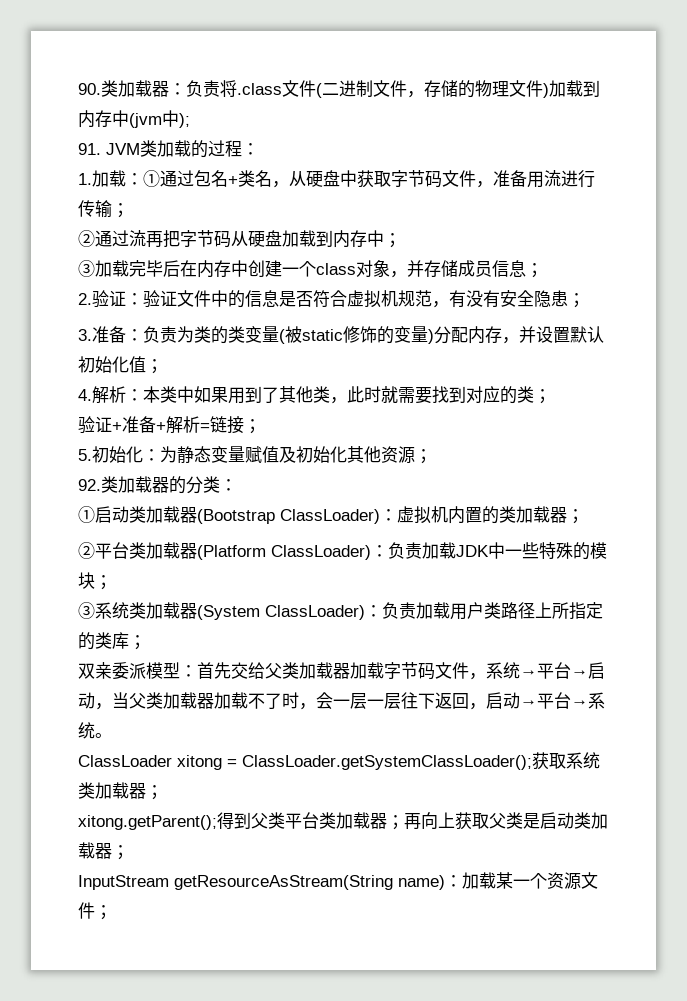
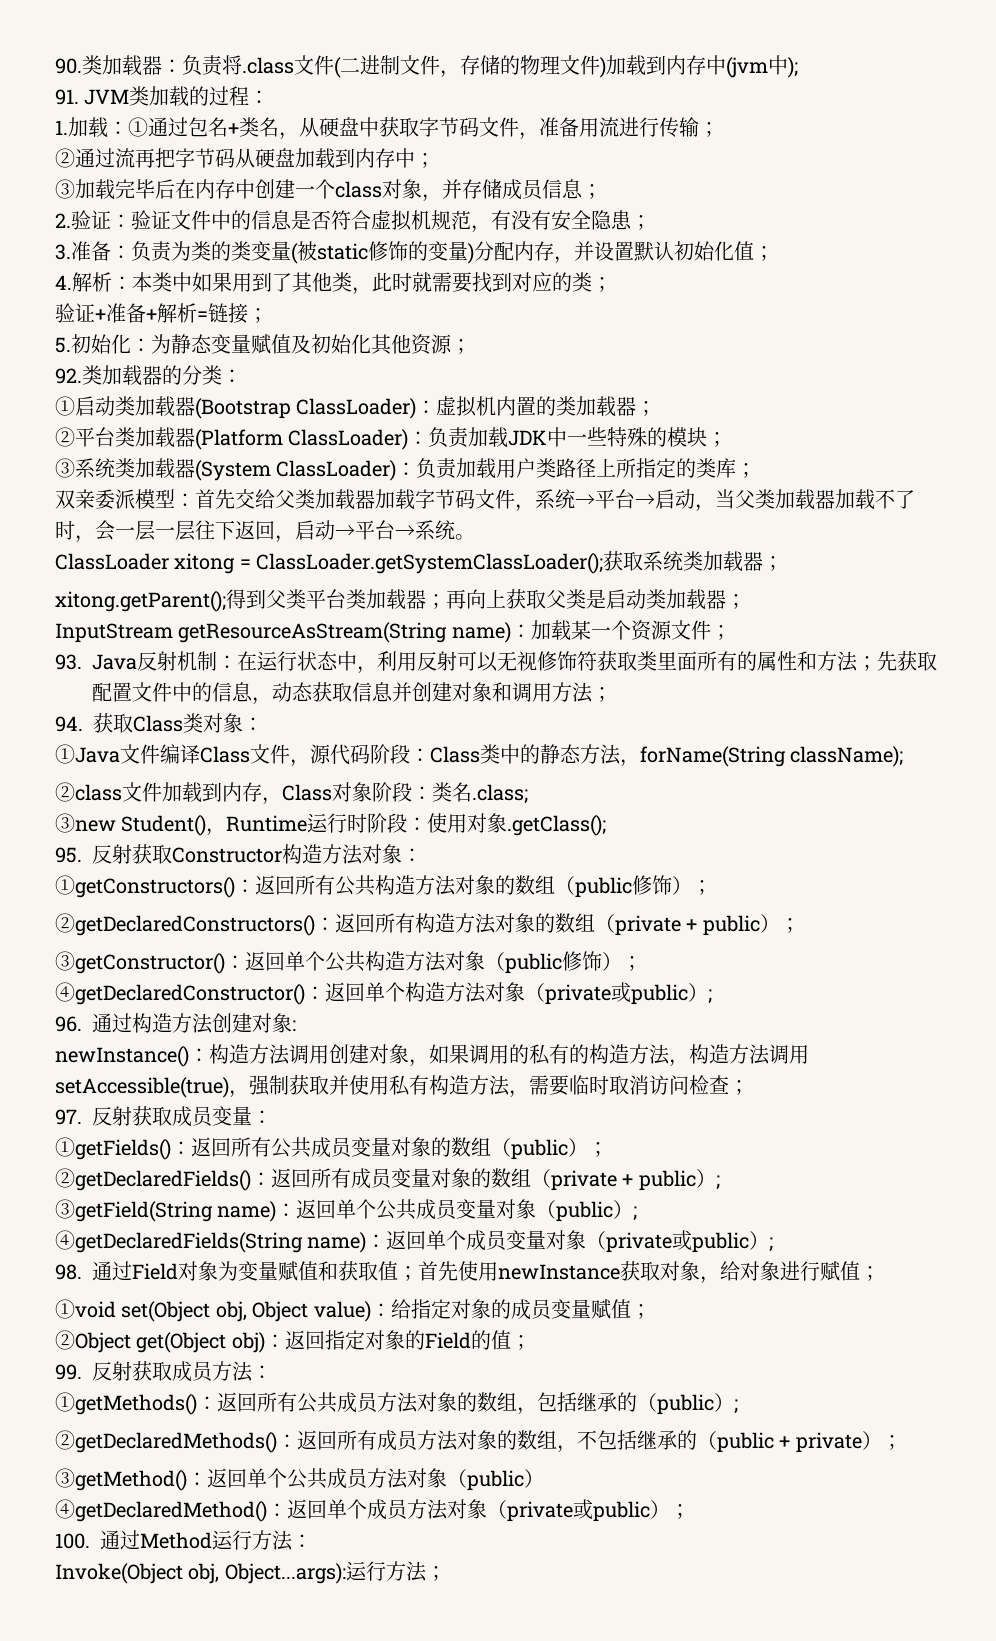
(112, 912) none -> [55,651,937,674] [92,682,612,705] [55,713,263,733] [55,744,904,767] [55,782,528,805] [55,813,607,836] [55,844,422,865] [55,875,712,898] [55,913,800,936] [55,951,642,974] [55,982,712,1005] [55,1013,296,1034] [55,1044,809,1067] [55,1075,749,1098] [55,1106,272,1127] [55,1137,608,1160] [55,1168,720,1191] [55,1199,638,1222] [55,1230,774,1253] [55,1261,880,1284] [55,1299,651,1322] [55,1330,531,1353] [55,1361,272,1382] [55,1392,738,1415] [55,1430,902,1453] [55,1468,544,1491] [55,1499,690,1522] [55,1530,312,1551] [55,1561,446,1584] // 93. Java反射机制：在运行状态中，利用反射可以无视修饰符获取类里面所有的属性和方法；先获取配置文件中的信息，动态获取信息并创建对象和调用方法； // 94.获取Class类对象： // ①Java文件编译Class文件，源代码阶段：Class类中的静态方法，forName(String className); // ②class文件加载到内存，Class对象阶段：类名.class; // ③new Student()，Runtime运行时阶段：使用对象.getClass(); // 95.反射获取Constructor构造方法对象： // ①getConstructors()：返回所有公共构造方法对象的数组（public修饰）； // ②getDeclaredConstructors()：返回所有构造方法对象的数组（private + public）； // ③getConstructor()：返回单个公共构造方法对象（public修饰）； // ④getDeclaredConstructor()：返回单个构造方法对象（private或public）; // 96.通过构造方法创建对象: // newInstance()：构造方法调用创建对象，如果调用的私有的构造方法，构造方法调用setAccessible(true)，强制获取并使用私有构造方法，需要临时取消访问检查； // 97.反射获取成员变量： // ①getFields()：返回所有公共成员变量对象的数组（public）； // ②getDeclaredFields()：返回所有成员变量对象的数组（private + public）; // ③getField(String name)：返回单个公共成员变量对象（public）; // ④getDeclaredFields(String name)：返回单个成员变量对象（private或public）; // 98.通过Field对象为变量赋值和获取值；首先使用newInstance获取对象，给对象进行赋值； // ①void set(Object obj, Object value)：给指定对象的成员变量赋值； // ②Object get(Object obj)：返回指定对象的Field的值； // 99.反射获取成员方法： // ①getMethods()：返回所有公共成员方法对象的数组，包括继承的（public）; // ②getDeclaredMethods()：返回所有成员方法对象的数组，不包括继承的（public + private）； // ③getMethod()：返回单个公共成员方法对象（public） // ④getDeclaredMethod()：返回单个成员方法对象（private或public）； // 100.通过Method运行方法： // Invoke(Object obj, Object...args):运行方法；

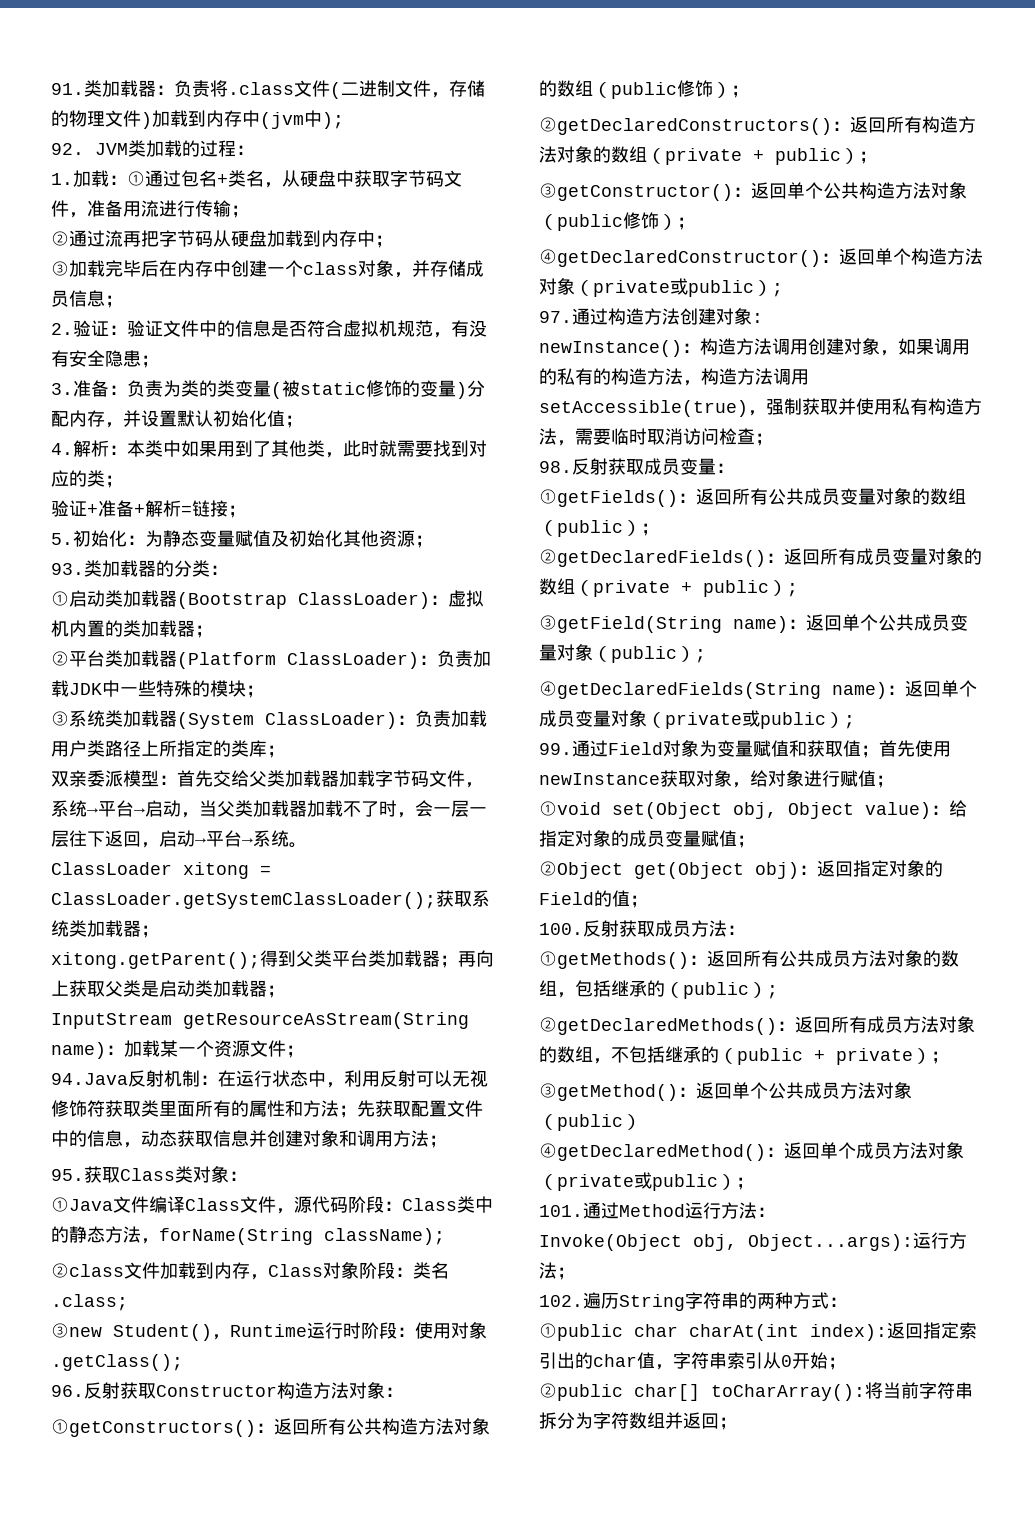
[55,58,82,74] 90. -> [51,83,84,95] 91.
[55,89,79,105] 91. -> [51,143,84,155] 92.
[55,368,82,384] 92. -> [51,563,84,575] 93.
[55,654,137,670] 93. Java -> [51,1073,128,1085] 94.Java
[55,716,83,732] 94. -> [51,1169,84,1181] 95.
[55,847,82,863] 95. -> [51,1385,84,1397] 96.
[55,1016,82,1032] 96. -> [539,311,572,323] 97.
[55,1109,82,1125] 97. -> [539,461,572,473] 98.
[55,1264,82,1280] 98. -> [539,743,572,755] 99.
[55,1364,82,1380] 99. -> [539,923,583,935] 100.
[55,1533,90,1549] 100. -> [539,1205,583,1217] 101.
(446, 1573) none -> [539,1292,847,1311] [539,1322,977,1341] [539,1352,846,1370] [539,1382,973,1401] [539,1412,737,1430] // 102.遍历String字符串的两种方式： // ①public char charAt(int index):返回指定索引出的char值，字符串索引从0开始； // ②public char[] toCharArray():将当前字符串拆分为字符数组并返回；

